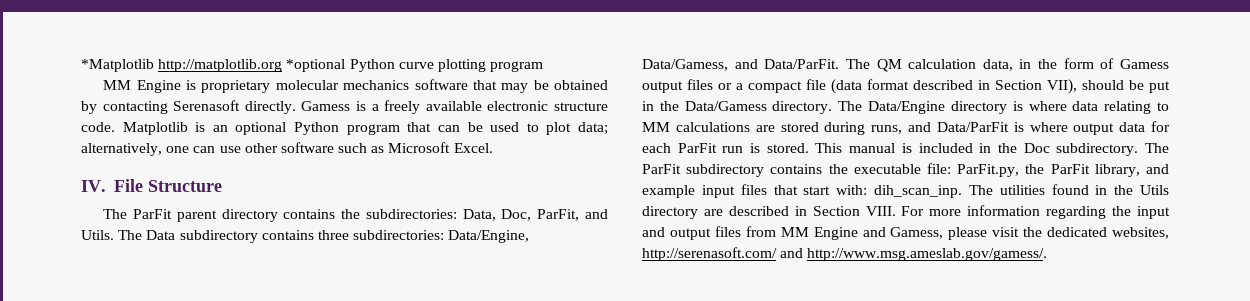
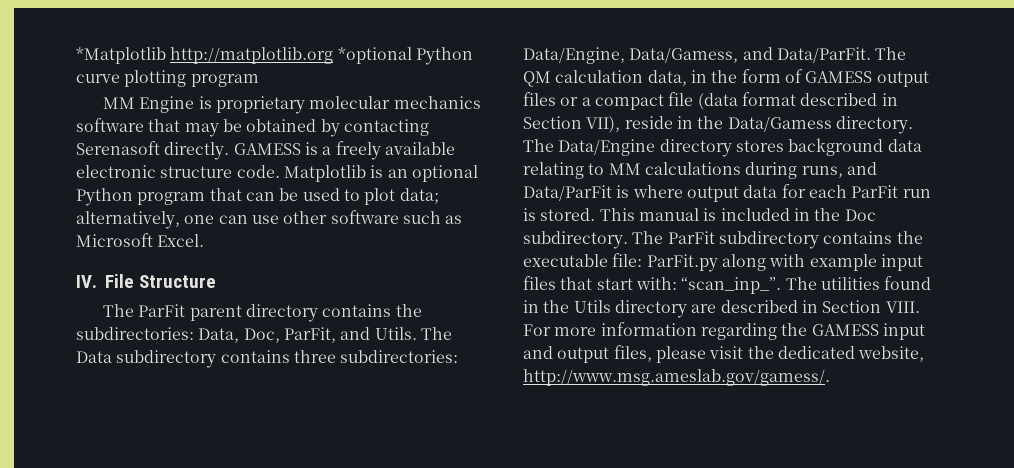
[301,101,351,111] Gamess -> [233,143,301,155] GAMESS
[1120,59,1169,69] Gamess -> [805,71,873,83] GAMESS
[1082,80,1170,93] should be put -> [624,116,673,129] reside
[1012,101,1067,111] is where -> [735,138,884,156] stores background
[755,122,819,132] are stored -> (741, 168) none
[957,164,1169,177] ParFit.py, the ParFit library, and -> [646,254,806,272] ParFit.py along with
[874,185,962,198] dih_scan_inp. -> [681,277,782,294] “scan_inp_”.
(1132, 211) none -> [811,324,879,336] GAMESS
[714,226,944,240] files from MM Engine and Gamess, -> [613,345,652,362] files,
[1112,227,1169,239] [642,247,804,261] websites, http://serenasoft.com/ and -> [858,346,925,362] website,

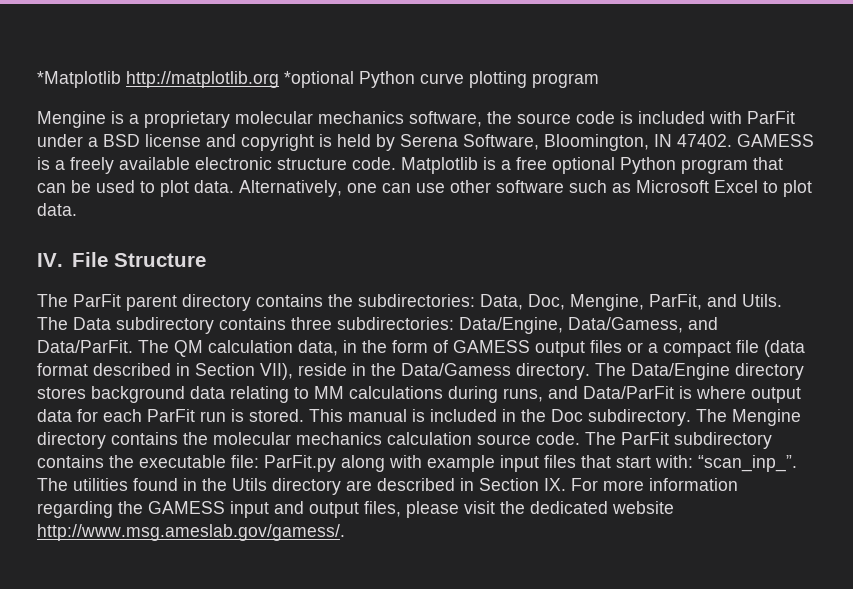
[103,96,481,114] [76,118,429,137] [76,141,230,160] MM Engine is proprietary molecular mechanics software that may be obtained by contacting Serenasoft directly. -> [37,111,795,128] [37,134,732,151] Mengine is a proprietary molecular mechanics software, the source code is included with ParFit under a BSD license and copyright is held by Serena Software, Bloomington, IN 47402.
[387,169,408,178] an -> [501,157,547,170] a free
[399,188,439,204] [76,211,180,229] data; alternatively, -> [194,180,342,197] data. Alternatively,
[157,234,205,247] Excel. -> [714,180,812,197] [37,203,77,216] Excel to plot data.
(280, 335) none -> [570,294,644,311] Mengine,
(664, 237) none -> [732,409,801,426] [37,432,616,449] Mengine directory contains the molecular mechanics calculation source code. The
[885,301,920,313] VIII. -> [544,478,566,491] IX.
[858,346,925,362] website, -> [612,501,674,514] website

